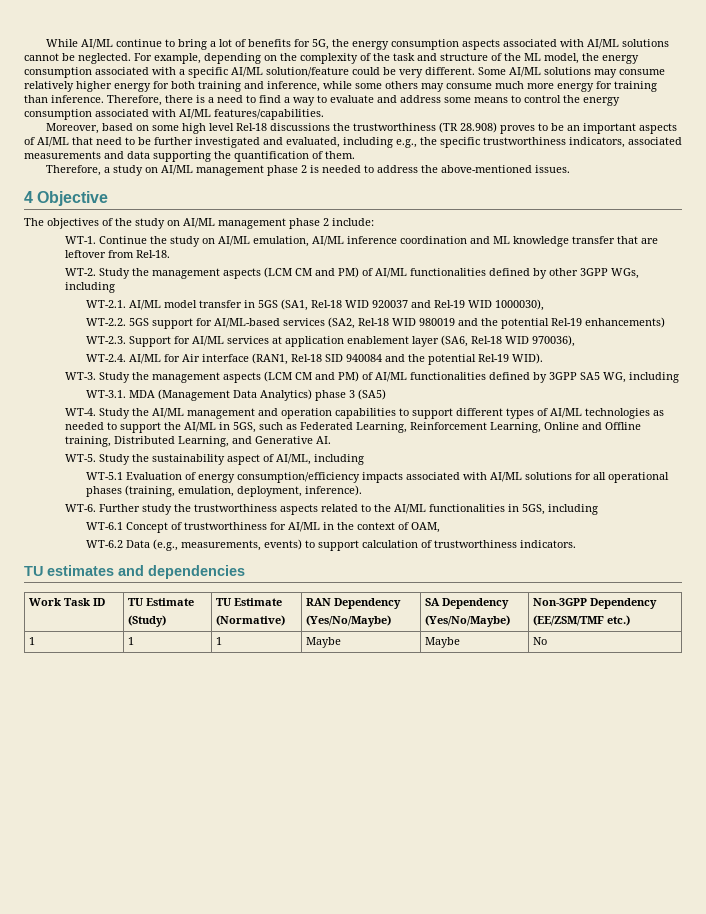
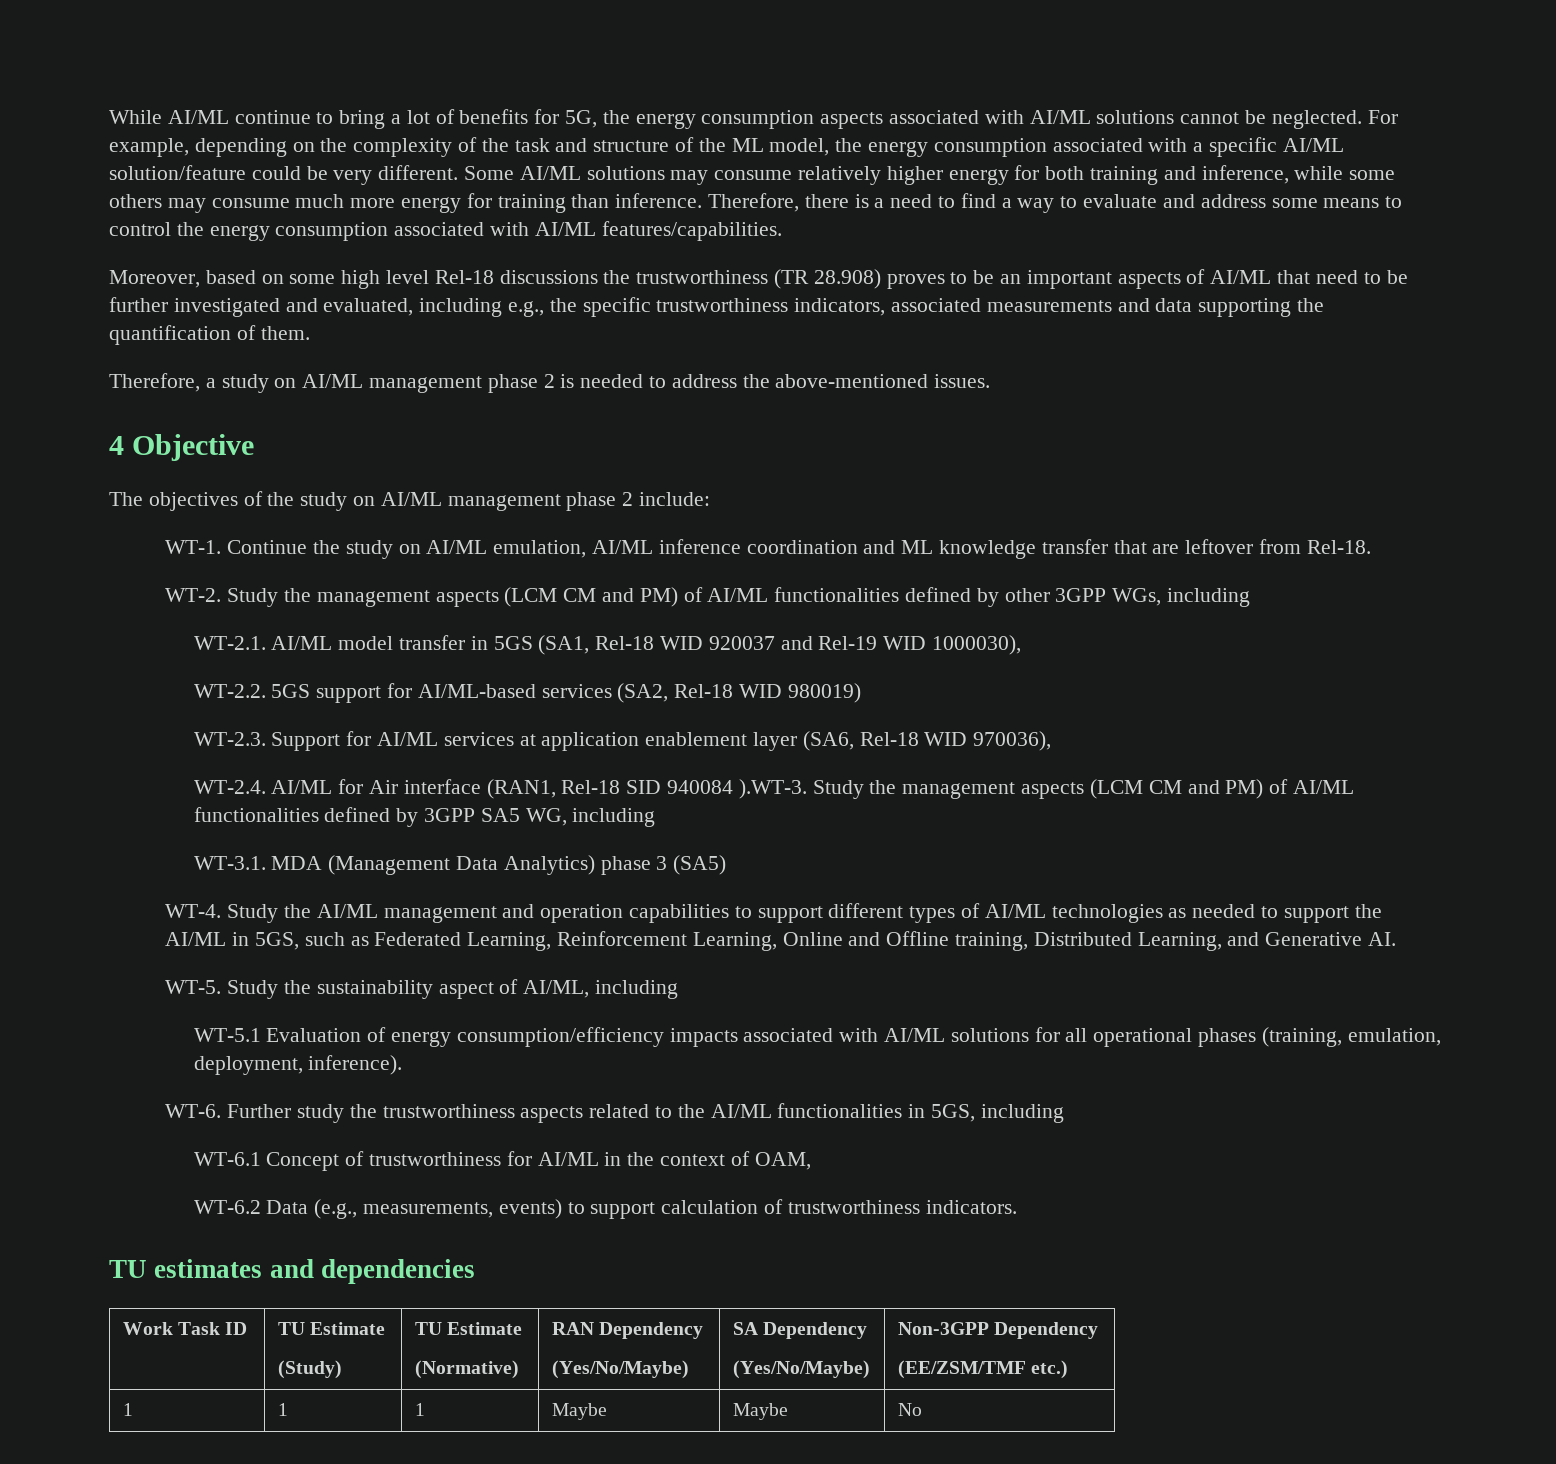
[418,317,665,329] 980019 and the potential Rel-19 enhancements) -> [787,683,861,703] 980019)
[384,353,543,365] [65,372,97,380] and the potential Rel-19 WID). // WT-3. -> [738,779,807,799] ).WT-3.

